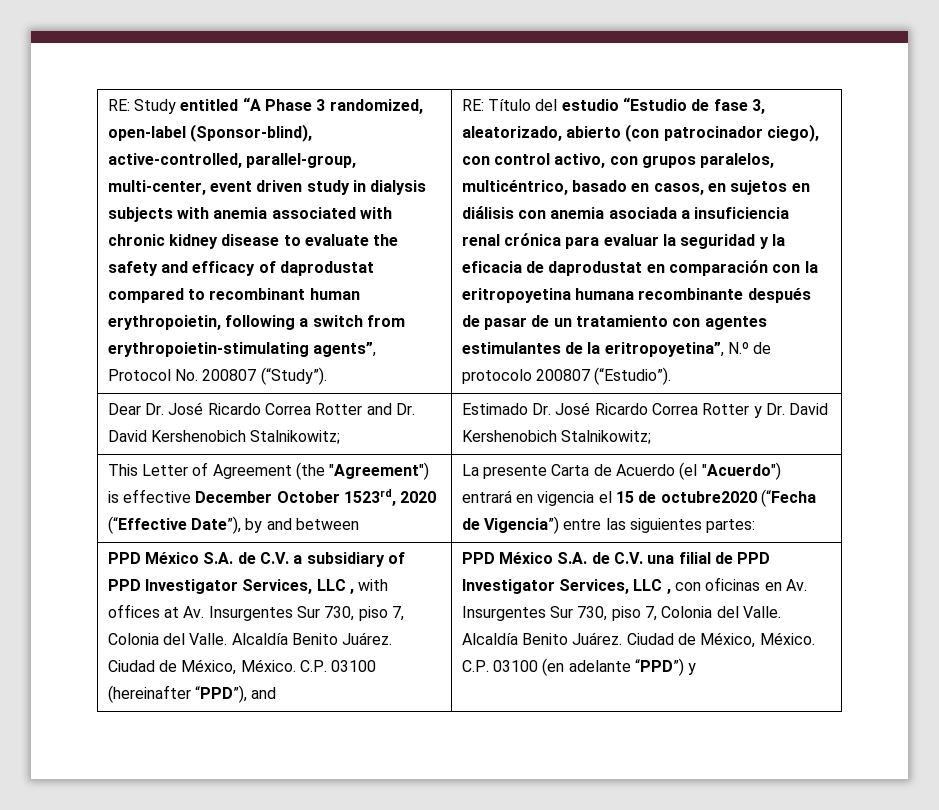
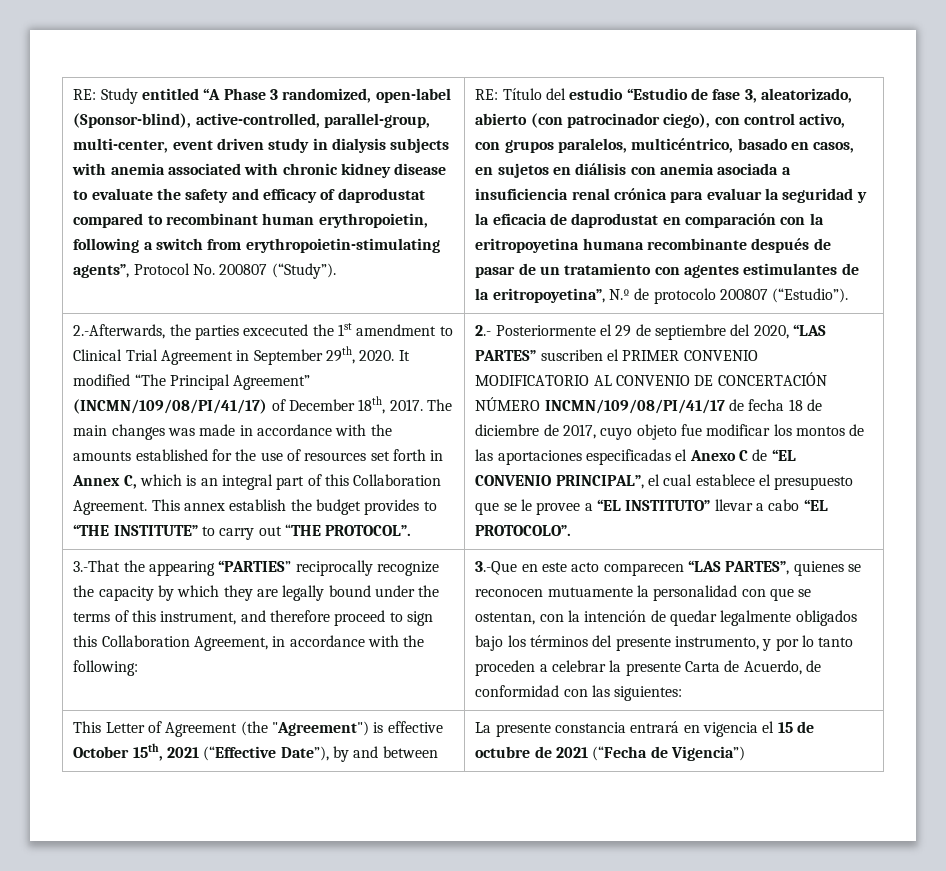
[107,402,416,415] [107,430,341,444] [461,402,829,418] [461,430,652,444] Dear Dr. José Ricardo Correa Rotter and Dr. David Kershenobich Stalnikowitz; | Estimado Dr. José Ricardo Correa Rotter y Dr. David Kershenobich Stalnikowitz; -> [73,323,453,340] [73,346,410,365] [73,374,311,390] [73,396,453,414] [73,424,392,440] [73,449,444,461] [72,474,442,490] [73,499,437,515] [73,524,412,540] [475,324,827,340] [475,349,758,361] [475,372,827,386] [475,397,823,414] [475,424,865,440] [475,449,796,465] [475,474,854,490] [475,499,828,515] [475,525,572,536] [73,560,440,576] [73,585,440,601] [73,610,434,626] [73,635,425,651] [73,660,139,676] [475,560,862,576] [475,585,812,601] [475,610,857,626] [475,635,854,651] [475,660,822,676] [475,685,683,701] 2.-Afterwards, the parties excecuted the 1st amendment to Clinical Trial Agreement in September 29th, 2020. It modified “The Principal Agreement” (INCMN/109/08/PI/41/17) of December 18th, 2017. The main changes was made in accordance with the amounts established for the use of resources set forth in Annex C, which is an integral part of this Collaboration Agreement. This annex establish the budget provides to “THE INSTITUTE” to carry out “THE PROTOCOL”. | 2.- Posteriormente el 29 de septiembre del 2020, “LAS PARTES” suscriben el PRIMER CONVENIO MODIFICATORIO AL CONVENIO DE CONCERTACIÓN NÚMERO INCMN/109/08/PI/41/17 de fecha 18 de diciembre de 2017, cuyo objeto fue modificar los montos de las aportaciones especificadas el Anexo C de “EL CONVENIO PRINCIPAL”, el cual establece el presupuesto que se le provee a “EL INSTITUTO” llevar a cabo “EL PROTOCOLO”. // 3.-That the appearing “PARTIES” reciprocally recognize the capacity by which they are legally bound under the terms of this instrument, and therefore proceed to sign this Collaboration Agreement, in accordance with the following: | 3.-Que en este acto comparecen “LAS PARTES”, quienes se reconocen mutuamente la personalidad con que se ostentan, con la intención de quedar legalmente obligados bajo los términos del presente instrumento, y por lo tanto proceden a celebrar la presente Carta de Acuerdo, de conformidad con las siguientes:
[195,489,437,506] December October 1523rd, 2020 -> [73,743,200,761] October 15th, 2021
[551,462,781,480] Carta de Acuerdo (el "Acuerdo") -> [555,722,627,733] constancia
[660,489,817,507] [461,516,756,534] [107,552,406,567] [107,579,389,594] [107,604,405,621] [107,632,393,645] [107,659,377,675] [107,685,277,703] [461,552,771,564] [461,577,808,594] [461,606,782,621] [461,632,815,648] [461,658,697,676] octubre2020 (“Fecha de Vigencia”) entre las siguientes partes: // PPD México S.A. de C.V. a subsidiary of PPD Investigator Services, LLC , with offices at Av. Insurgentes Sur 730, piso 7, Colonia del Valle. Alcaldía Benito Juárez. Ciudad de México, México. C.P. 03100 (hereinafter “PPD”), and | PPD México S.A. de C.V. una filial de PPD Investigator Services, LLC , con oficinas en Av. Insurgentes Sur 730, piso 7, Colonia del Valle. Alcaldía Benito Juárez. Ciudad de México, México. C.P. 03100 (en adelante “PPD”) y -> [475,746,746,761] octubre de 2021 (“Fecha de Vigencia”)

